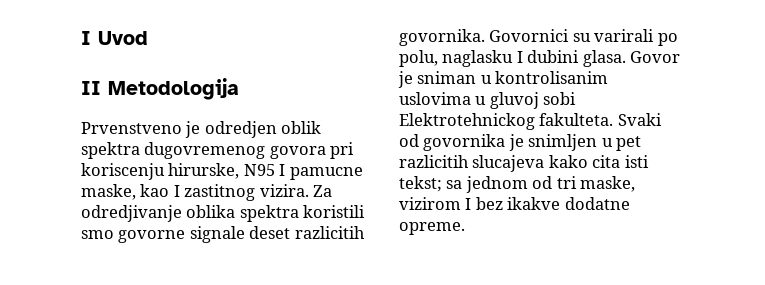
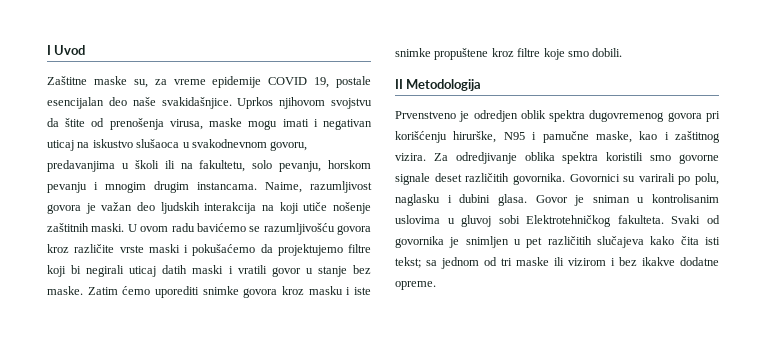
(148, 38) none -> [47,76,371,88] [47,97,372,109] [47,118,372,130] [47,139,308,151] [47,160,371,172] [47,181,372,193] [47,202,371,214] [47,223,371,235] [47,244,371,256] [47,265,371,277] [47,286,372,298] [395,48,623,60] // Zaštitne maske su, za vreme epidemije COVID 19, postale esencijalan deo naše svakidašnjice. Uprkos njihovom svojstvu da štite od prenošenja virusa, maske mogu imati i negativan uticaj na iskustvo slušaoca u svakodnevnom govoru, predavanjima u školi ili na fakultetu, solo pevanju, horskom pevanju i mnogim drugim instancama. Naime, razumljivost govora je važan deo ljudskih interakcija na koji utiče nošenje zaštitnih maski. U ovom radu bavićemo se razumljivošću govora kroz različite vrste maski i pokušaćemo da projektujemo filtre koji bi negirali uticaj datih maski i vratili govor u stanje bez maske. Zatim ćemo uporediti snimke govora kroz masku i iste snimke propuštene kroz filtre koje smo dobili.
[81,163,363,180] [81,184,256,201] koriscenju hirurske, N95 I pamucne maske, kao I zastitnog -> [395,131,720,143] korišćenju hirurške, N95 i pamučne maske, kao i zaštitnog
[294,226,365,239] razlicitih -> [465,173,510,182] različitih
[516,51,523,63] I -> [447,195,452,203] i
[399,113,535,130] Elektrotehnickog -> [526,215,612,227] Elektrotehničkog
[399,155,621,172] razlicitih slucajeva kako cita -> [547,236,699,248] različitih slučajeva kako čita
[580,176,636,192] [399,197,472,210] maske, vizirom I -> [516,257,615,266] maske ili vizirom i

